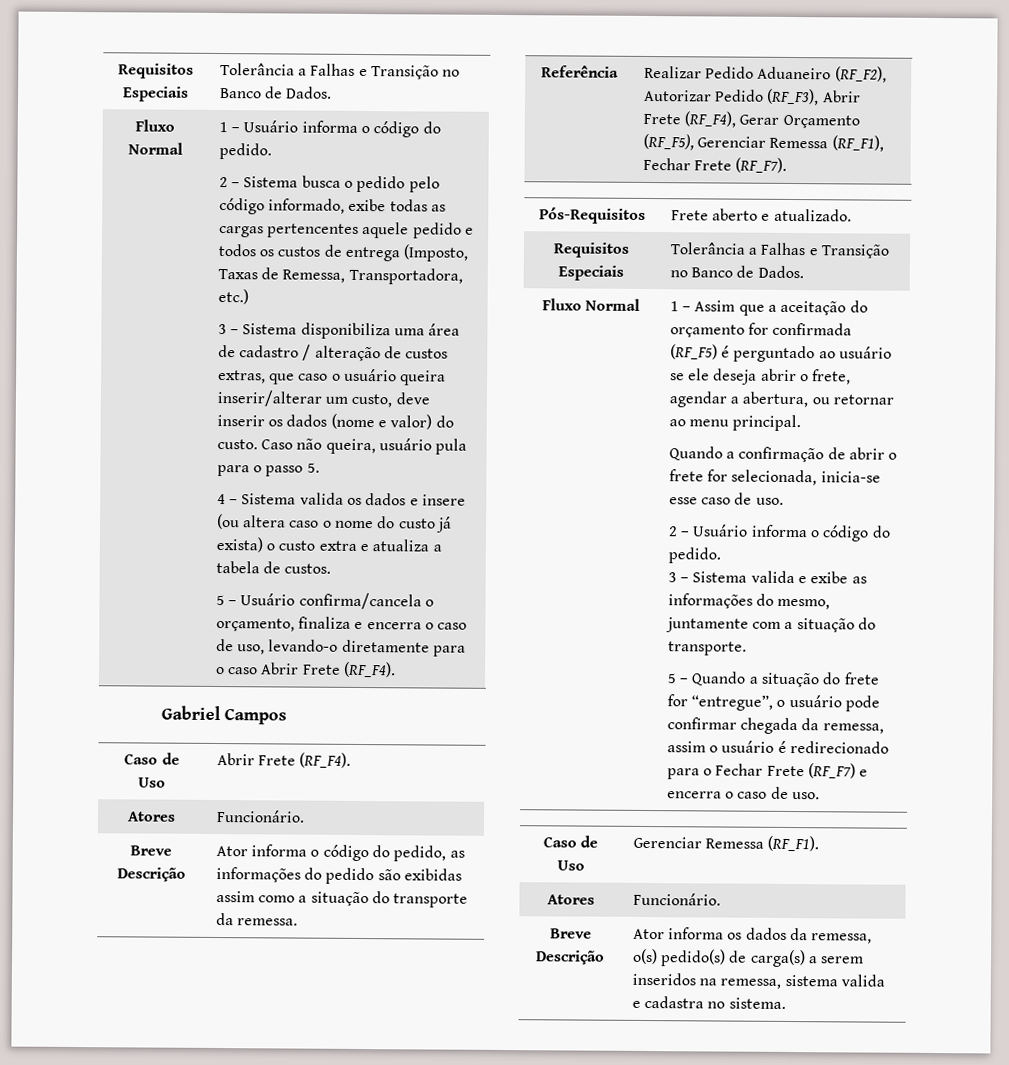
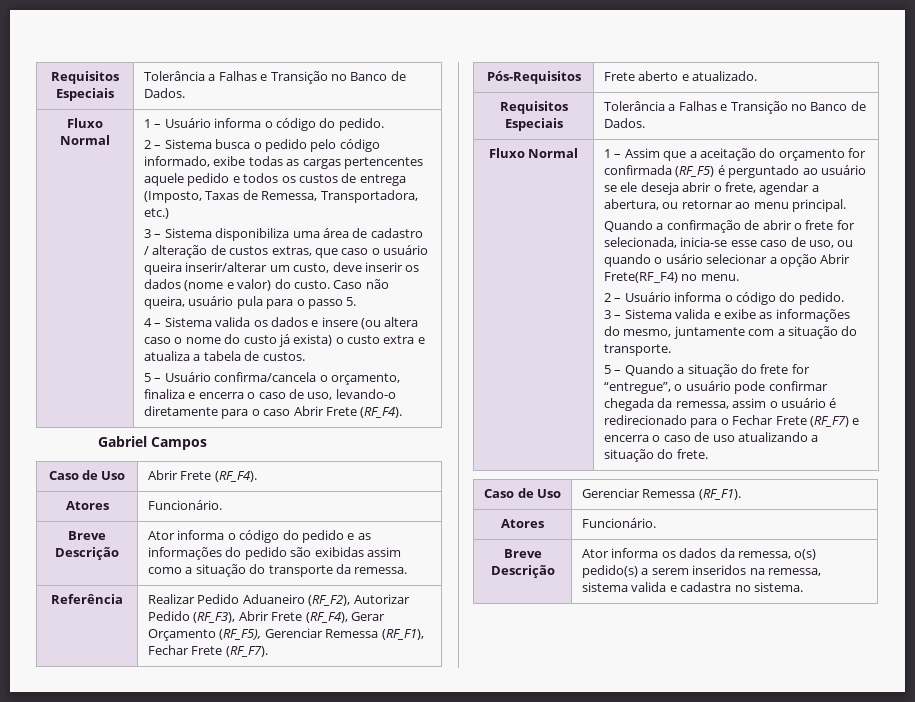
[393,845,447,862] pedido, -> [301,530,355,543] pedido e
[755,497,784,505] uso. -> [808,240,854,248] [604,254,851,267] [604,272,739,283] uso, ou quando o usário selecionar a opção Abrir Frete(RF_F4) no menu.
[791,792,820,800] uso. -> [712,432,819,442] [604,449,708,462] uso atualizando a situação do frete.
[729,949,806,968] de carga(s) -> (639, 571) none

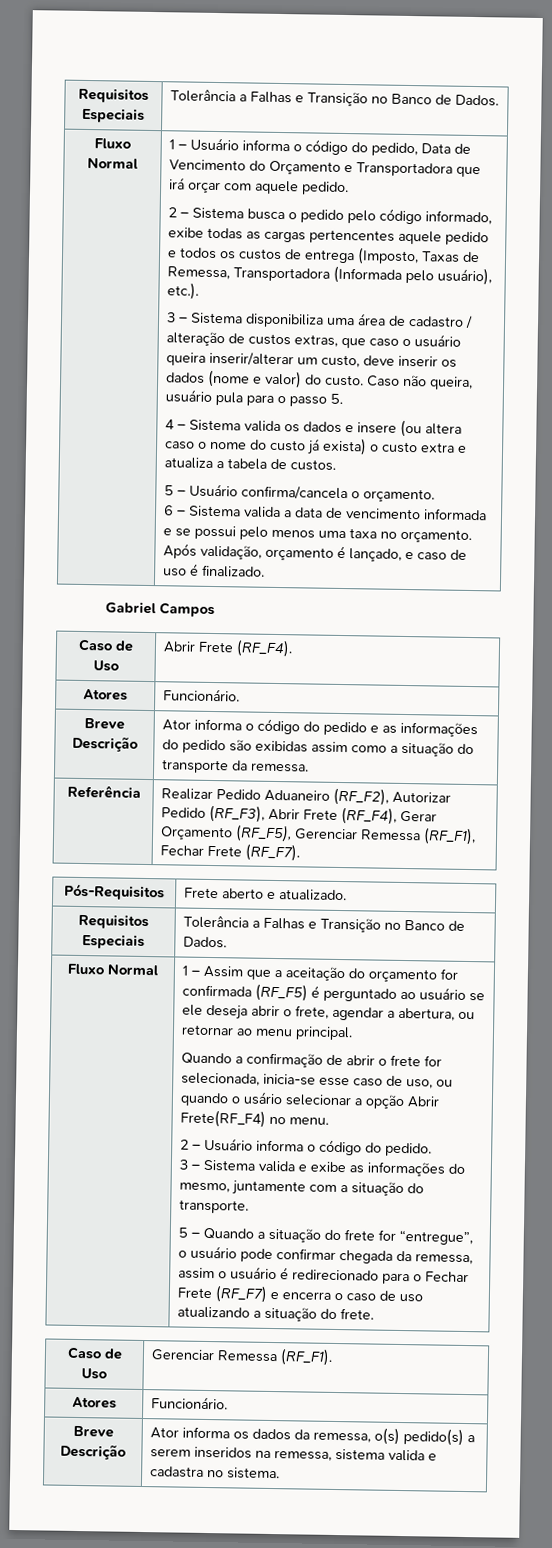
(336, 123) none -> [371,142,472,157] [169,159,482,178] [169,177,300,195] pedido, Data de Vencimento do Orçamento e Transportadora que irá orçar com aquele
[320,190,418,203] [144,208,170,219] Transportadora, etc.) -> [233,265,493,286] [167,282,200,300] Transportadora (Informada pelo usuário), etc.).
[330,373,400,385] [144,389,396,400] [144,406,403,419] orçamento, finaliza e encerra o caso de uso, levando-o diretamente para o caso Abrir Frete (RF_F4). -> [363,488,436,503] [164,505,488,521] [163,525,473,544] [163,543,468,562] [163,563,266,578] orçamento. // 6 – Sistema valida a data de vencimento informada e se possui pelo menos uma taxa no orçamento. Após validação, orçamento é lançado, e caso de uso é finalizado.

